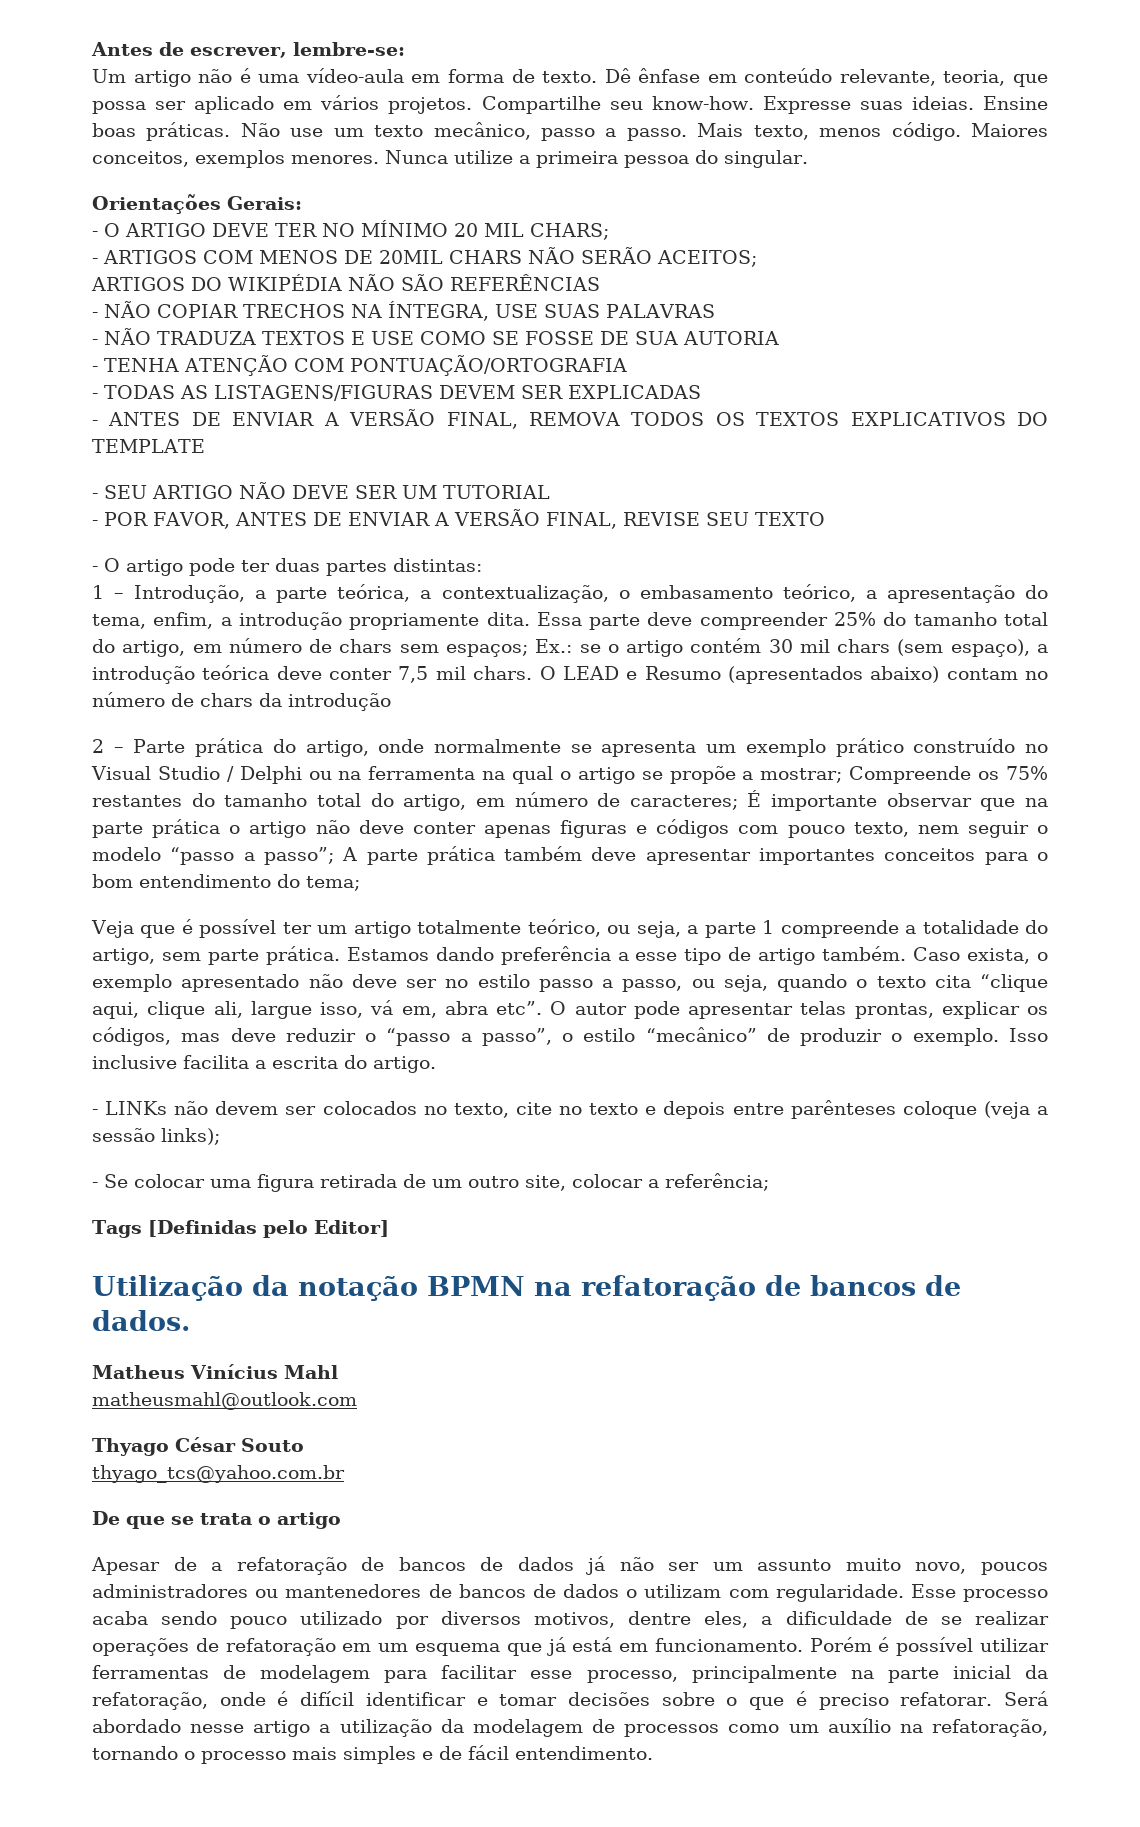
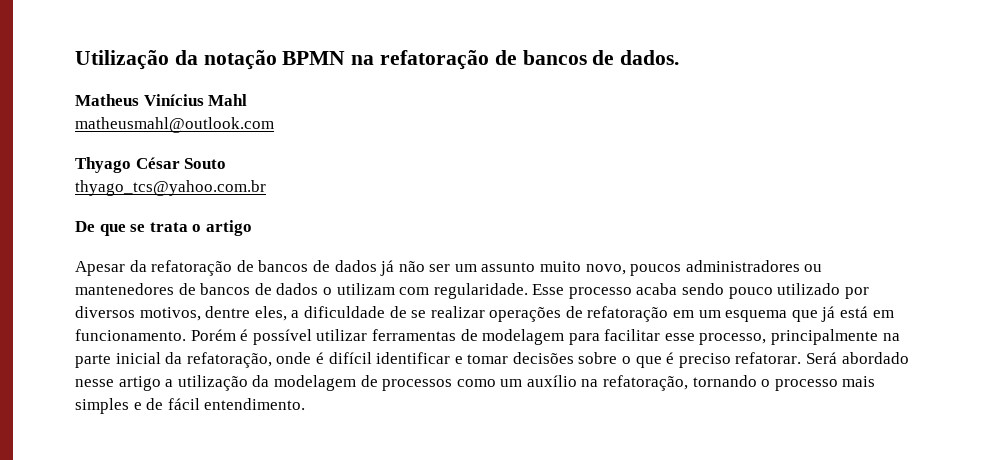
[91,42,405,58] [92,68,1048,87] [92,95,1048,114] [92,122,1048,141] [92,150,808,168] [92,194,302,214] [92,220,609,240] [92,247,757,267] [91,274,600,291] [92,301,715,321] [92,328,779,345] [92,355,627,376] [92,385,701,401] [92,409,1048,429] [92,439,205,453] [92,482,550,499] [92,509,825,529] [92,558,482,576] [92,584,1048,603] [92,612,1048,630] [92,638,1049,657] [92,665,1048,684] [92,692,391,711] [92,738,1049,757] [91,766,1048,784] [92,790,1048,811] [92,819,1048,838] [92,846,1048,865] [92,874,360,891] [91,919,1049,938] [92,946,1048,965] [92,974,1048,992] [92,1000,1048,1019] [92,1027,1048,1046] [92,1055,436,1073] [92,1100,1048,1119] [92,1128,220,1145] [92,1173,769,1192] [92,1220,389,1238] Antes de escrever, lembre-se: // Um artigo não é uma vídeo-aula em forma de texto. Dê ênfase em conteúdo relevante, teoria, que possa ser aplicado em vários projetos. Compartilhe seu know-how. Expresse suas ideias. Ensine boas práticas. Não use um texto mecânico, passo a passo. Mais texto, menos código. Maiores conceitos, exemplos menores. Nunca utilize a primeira pessoa do singular. // Orientações Gerais: // - O ARTIGO DEVE TER NO MÍNIMO 20 MIL CHARS; // - ARTIGOS COM MENOS DE 20MIL CHARS NÃO SERÃO ACEITOS; // ARTIGOS DO WIKIPÉDIA NÃO SÃO REFERÊNCIAS // - NÃO COPIAR TRECHOS NA ÍNTEGRA, USE SUAS PALAVRAS // - NÃO TRADUZA TEXTOS E USE COMO SE FOSSE DE SUA AUTORIA // - TENHA ATENÇÃO COM PONTUAÇÃO/ORTOGRAFIA // - TODAS AS LISTAGENS/FIGURAS DEVEM SER EXPLICADAS // - ANTES DE ENVIAR A VERSÃO FINAL, REMOVA TODOS OS TEXTOS EXPLICATIVOS DO TEMPLATE // - SEU ARTIGO NÃO DEVE SER UM TUTORIAL // - POR FAVOR, ANTES DE ENVIAR A VERSÃO FINAL, REVISE SEU TEXTO // - O artigo pode ter duas partes distintas: // 1 – Introdução, a parte teórica, a contextualização, o embasamento teórico, a apresentação do tema, enfim, a introdução propriamente dita. Essa parte deve compreender 25% do tamanho total do artigo, em número de chars sem espaços; Ex.: se o artigo contém 30 mil chars (sem espaço), a introdução teórica deve conter 7,5 mil chars. O LEAD e Resumo (apresentados abaixo) contam no número de chars da introdução // 2 – Parte prática do artigo, onde normalmente se apresenta um exemplo prático construído no Visual Studio / Delphi ou na ferramenta na qual o artigo se propõe a mostrar; Compreende os 75% restantes do tamanho total do artigo, em número de caracteres; É importante observar que na parte prática o artigo não deve conter apenas figuras e códigos com pouco texto, nem seguir o modelo “passo a passo”; A parte prática também deve apresentar importantes conceitos para o bom entendimento do tema; // Veja que é possível ter um artigo totalmente teórico, ou seja, a parte 1 compreende a totalidade do artigo, sem parte prática. Estamos dando preferência a esse tipo de artigo também. Caso exista, o exemplo apresentado não deve ser no estilo passo a passo, ou seja, quando o texto cita “clique aqui, clique ali, largue isso, vá em, abra etc”. O autor pode apresentar telas prontas, explicar os códigos, mas deve reduzir o “passo a passo”, o estilo “mecânico” de produzir o exemplo. Isso inclusive facilita a escrita do artigo. // - LINKs não devem ser colocados no texto, cite no texto e depois entre parênteses coloque (veja a sessão links); // - Se colocar uma figura retirada de um outro site, colocar a referência; // Tags [Definidas pelo Editor] // -> (75, 60) none
[173,1557,223,1571] de a -> [129,260,147,272] da

